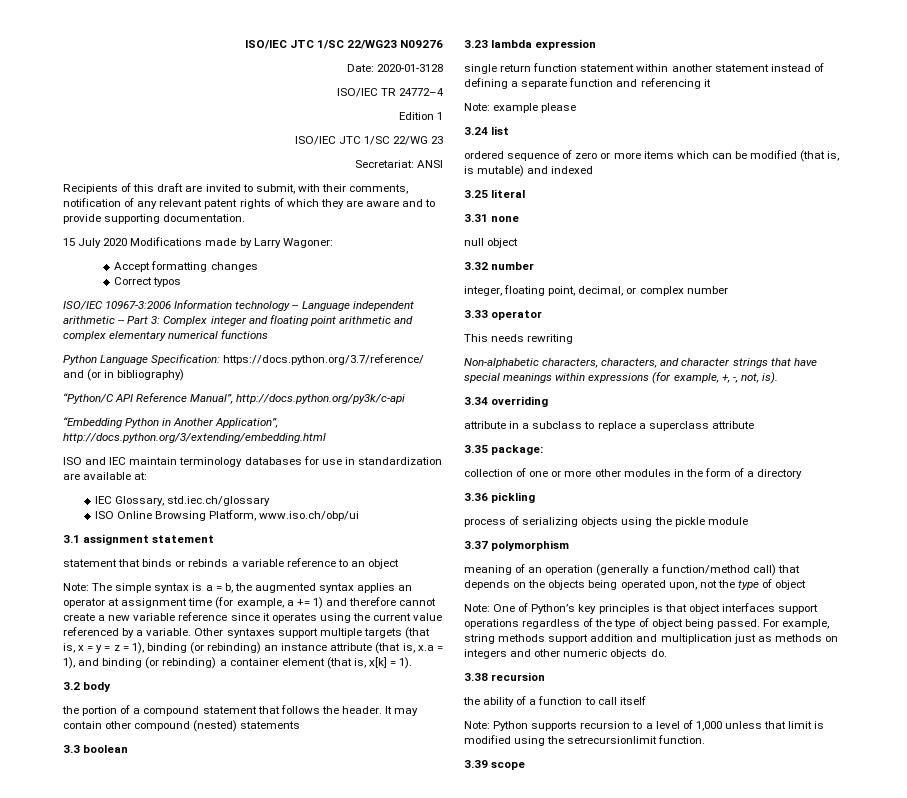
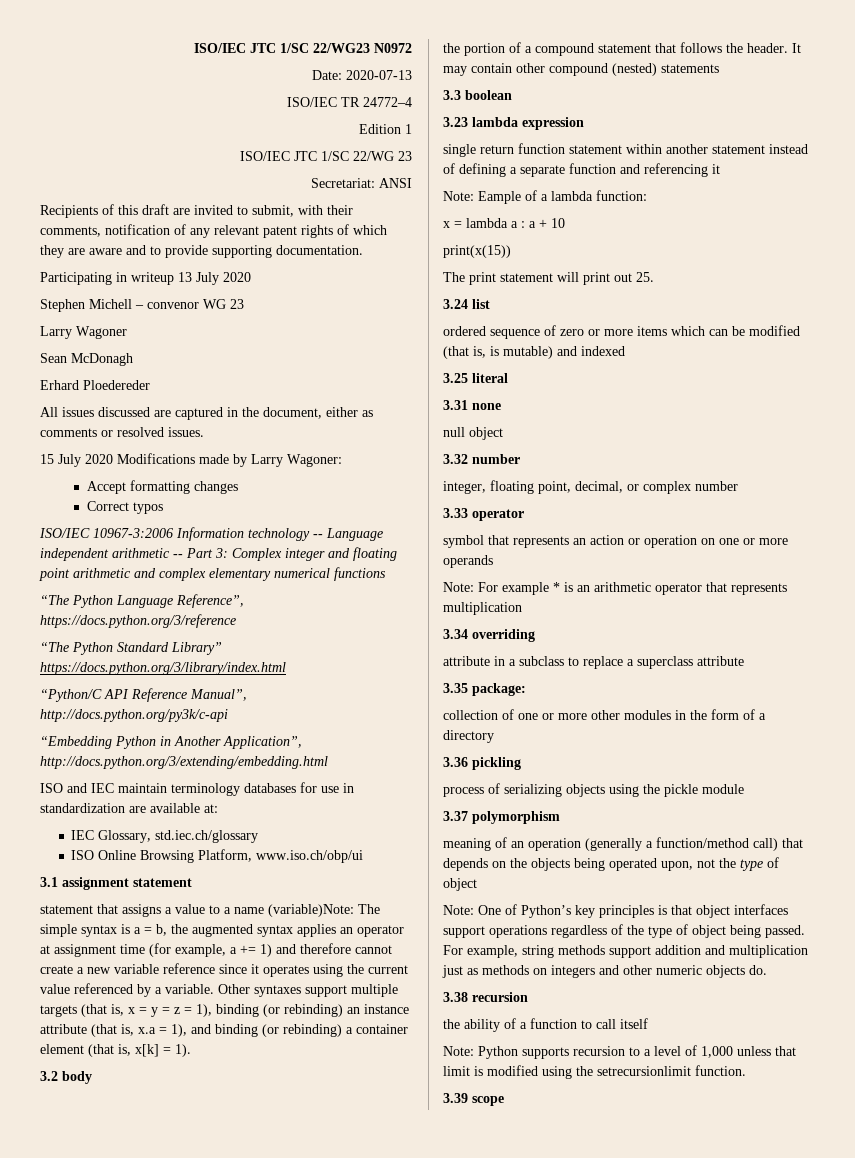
[400,40,443,48] N09276 -> [374,43,412,53] N0972
[377,64,443,72] 2020-01-3128 -> [346,70,412,80] 2020-07-13
(246, 218) none -> [40,272,251,285] [40,299,244,312] [40,326,127,339] [40,353,133,366] [40,380,150,390] [40,407,373,420] [40,427,204,437] // Participating in writeup 13 July 2020 // Stephen Michell – convenor WG 23 // Larry Wagoner // Sean McDonagh // Erhard Ploedereder // All issues discussed are captured in the document, either as comments or resolved issues.
(269, 334) none -> [40,595,69,605] “The
[151,354,425,365] [63,369,185,381] Specification: https://docs.python.org/3.7/reference/ and (or in bibliography) -> [176,594,244,608] [40,614,236,628] [40,642,222,655] [40,662,286,675] Reference”, https://docs.python.org/3/reference // “The Python Standard Library” https://docs.python.org/3/library/index.html
[142,558,400,569] [63,583,89,591] binds or rebinds a variable reference to an object // Note: -> [122,904,354,917] assigns a value to a name (variable)Note:
[493,103,577,113] example please -> [478,190,647,204] [443,218,565,228] [443,245,511,258] [443,272,654,285] Eample of a lambda function: // x = lambda a : a + 10 // print(x(15)) // The print statement will print out 25.
[464,334,574,344] [464,358,817,368] [464,372,778,384] This needs rewriting // Non‐alphabetic characters, characters, and character strings that have special meanings within expressions (for example, +, -, not, is). -> [443,535,788,548] [443,555,493,568] [443,582,787,595] [443,602,522,615] symbol that represents an action or operation on one or more operands // Note: For example * is an arithmetic operator that represents multiplication

